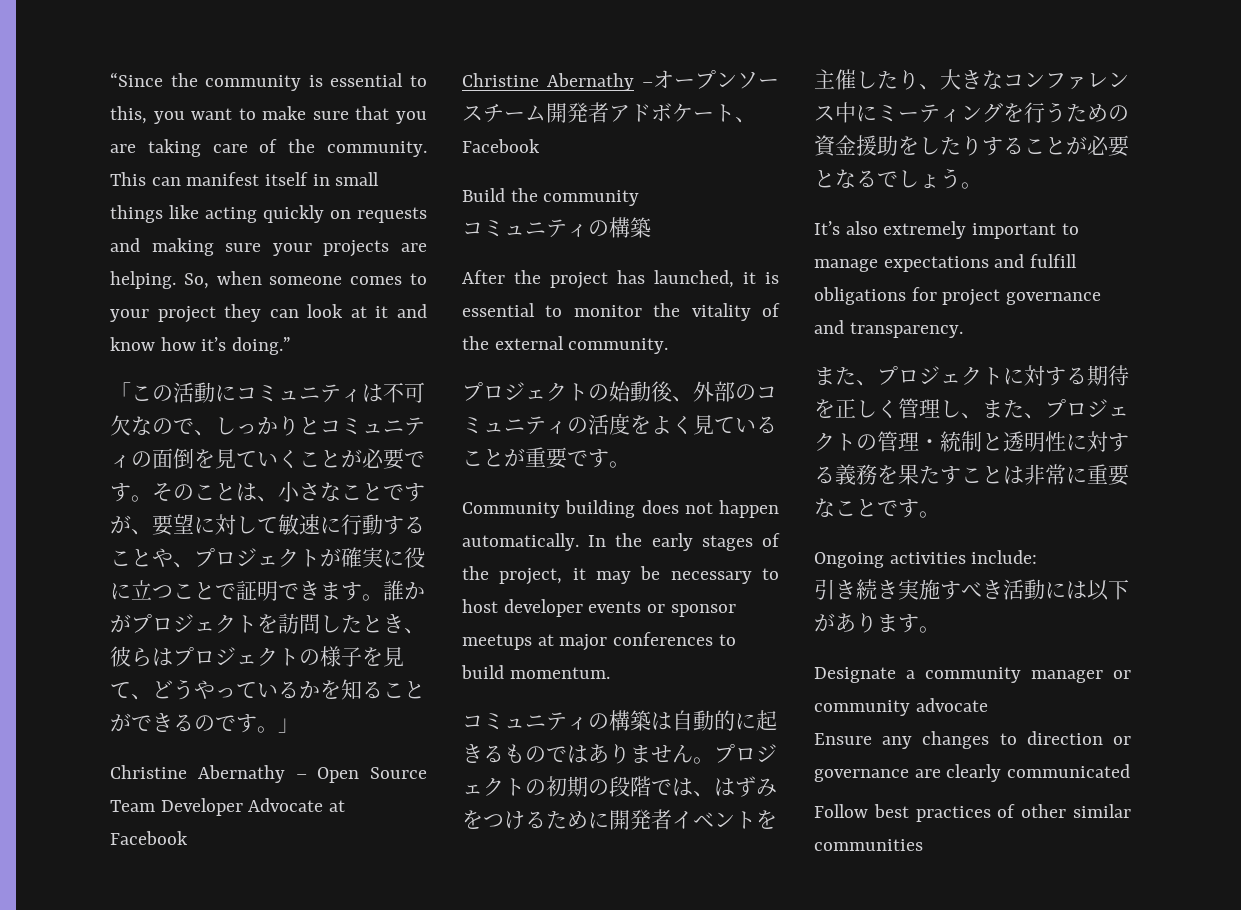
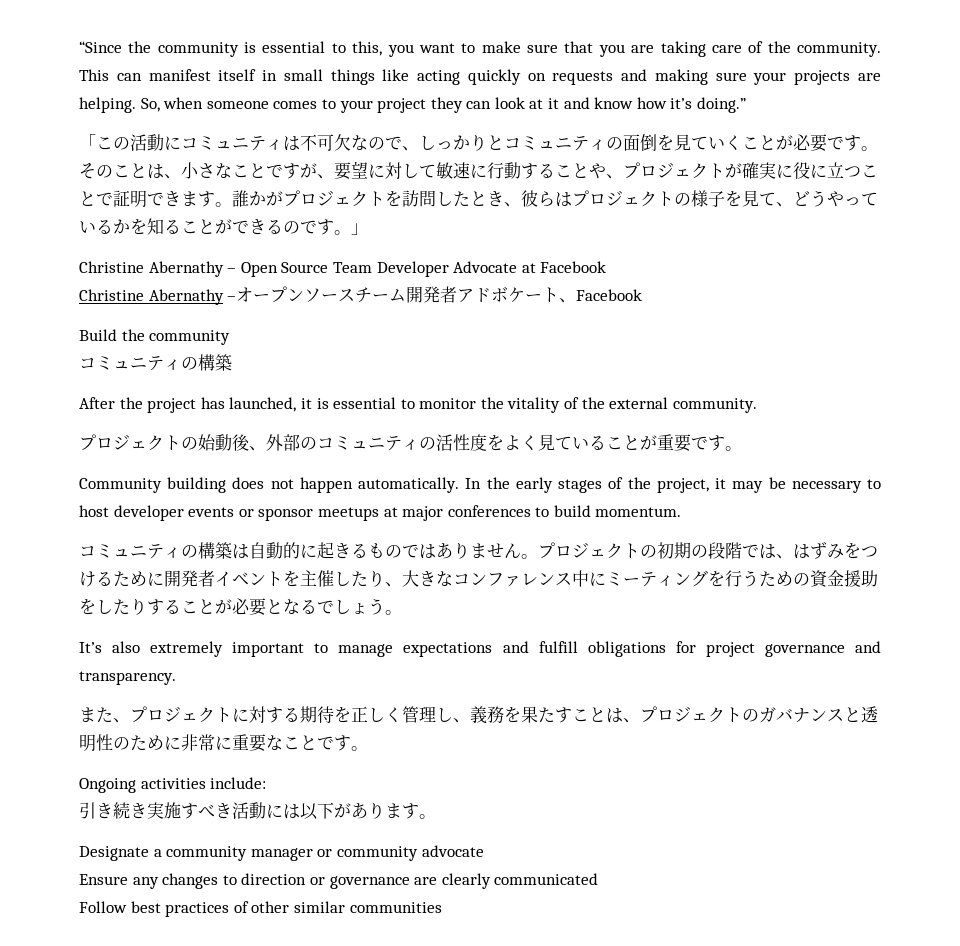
(609, 424) none -> [453,434,470,451] 性
[982,399,1129,419] [814,431,1129,452] [814,466,835,484] また、プロジェクトの管理・統制と透明性に対する -> (470, 720) none
(1024, 475) none -> [623,706,878,723] [79,734,181,752] 、プロジェクトのガバナンスと透明性のために

